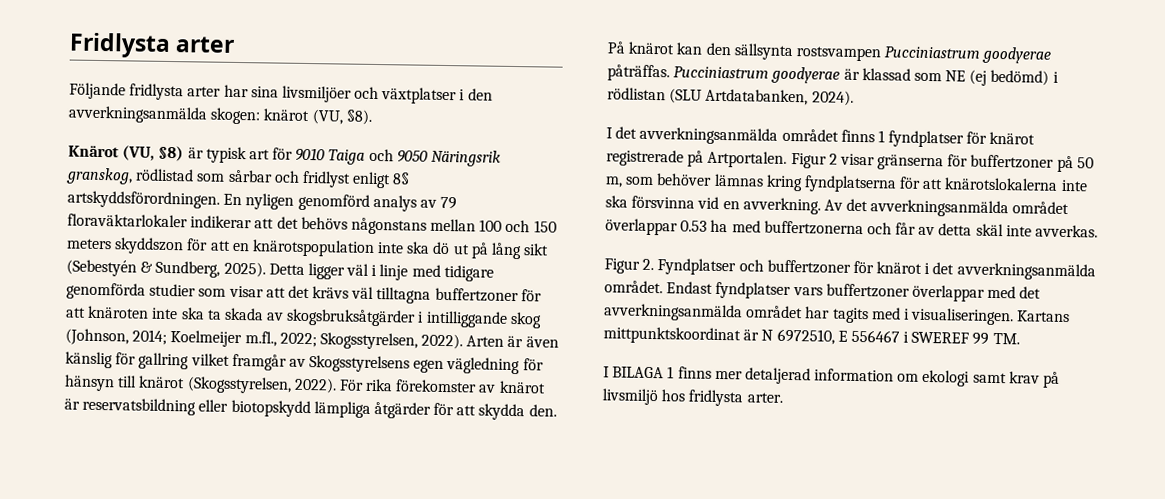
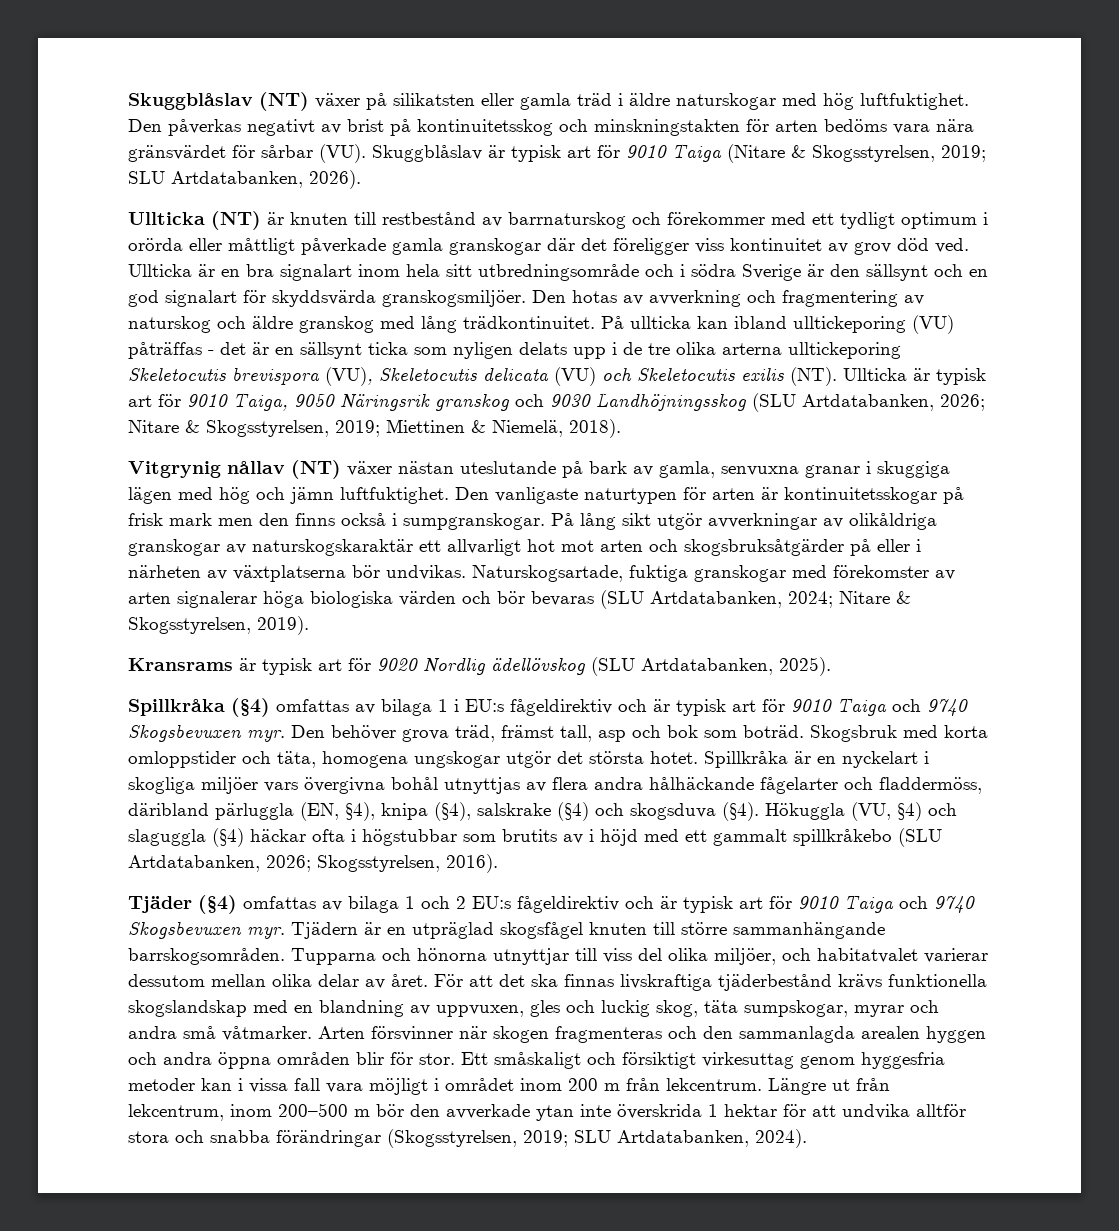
[69,32,236,59] [69,82,493,105] [68,105,372,125] [68,145,502,167] [66,167,411,189] [67,190,458,212] [67,213,557,235] [66,237,550,260] [66,259,494,282] [66,282,542,304] [65,305,542,329] [65,328,559,350] [65,351,544,375] [64,374,546,394] [64,397,557,421] [607,41,1052,64] [607,64,1059,86] [607,87,854,106] [606,126,1036,148] [606,149,1094,173] [605,173,1088,193] [605,195,1070,218] [605,218,1099,238] [604,258,1096,281] [604,280,1042,302] [603,303,1071,326] [603,326,1020,345] [603,366,1061,388] [602,388,783,407] Fridlysta arter // Följande fridlysta arter har sina livsmiljöer och växtplatser i den avverkningsanmälda skogen: knärot (VU, §8). // Knärot (VU, §8) är typisk art för 9010 Taiga och 9050 Näringsrik granskog, rödlistad som sårbar och fridlyst enligt 8§ artskyddsförordningen. En nyligen genomförd analys av 79 floraväktarlokaler indikerar att det behövs någonstans mellan 100 och 150 meters skyddszon för att en knärotspopulation inte ska dö ut på lång sikt (Sebestyén & Sundberg, 2025). Detta ligger väl i linje med tidigare genomförda studier som visar att det krävs väl tilltagna buffertzoner för att knäroten inte ska ta skada av skogsbruksåtgärder i intilliggande skog (Johnson, 2014; Koelmeijer m.fl., 2022; Skogsstyrelsen, 2022). Arten är även känslig för gallring vilket framgår av Skogsstyrelsens egen vägledning för hänsyn till knärot (Skogsstyrelsen, 2022). För rika förekomster av knärot är reservatsbildning eller biotopskydd lämpliga åtgärder för att skydda den. På knärot kan den sällsynta rostsvampen Pucciniastrum goodyerae påträffas. Pucciniastrum goodyerae är klassad som NE (ej bedömd) i rödlistan (SLU Artdatabanken, 2024). // I det avverkningsanmälda området finns 1 fyndplatser för knärot registrerade på Artportalen. Figur 2 visar gränserna för buffertzoner på 50 m, som behöver lämnas kring fyndplatserna för att knärotslokalerna inte ska försvinna vid en avverkning. Av det avverkningsanmälda området överlappar 0.53 ha med buffertzonerna och får av detta skäl inte avverkas. // Figur 2. Fyndplatser och buffertzoner för knärot i det avverkningsanmälda området. Endast fyndplatser vars buffertzoner överlappar med det avverkningsanmälda området har tagits med i visualiseringen. Kartans mittpunktskoordinat är N 6972510, E 556467 i SWEREF 99 TM. // I BILAGA 1 finns mer detaljerad information om ekologi samt krav på livsmiljö hos fridlysta arter. -> [128,92,969,111] [128,119,974,136] [128,144,986,163] [128,170,361,189] [128,211,988,230] [128,238,969,255] [128,264,988,281] [128,290,924,307] [128,315,954,334] [128,342,901,359] [128,367,986,386] [128,393,985,412] [128,419,621,438] [128,460,950,479] [128,487,964,504] [128,513,937,530] [128,539,921,556] [128,565,955,582] [128,590,911,609] [128,616,309,635] [128,657,831,676] [128,698,968,717] [128,724,988,742] [128,751,929,768] [128,777,982,794] [128,802,957,821] [128,828,942,847] [128,854,498,873] [128,895,975,914] [128,921,885,939] [128,948,988,965] [128,974,987,991] [128,1000,939,1017] [128,1026,986,1043] [128,1052,945,1069] [128,1078,890,1095] [128,1103,966,1121] [128,1129,807,1148] Skuggblåslav (NT) växer på silikatsten eller gamla träd i äldre naturskogar med hög luftfuktighet. Den påverkas negativt av brist på kontinuitetsskog och minskningstakten för arten bedöms vara nära gränsvärdet för sårbar (VU). Skuggblåslav är typisk art för 9010 Taiga (Nitare & Skogsstyrelsen, 2019; SLU Artdatabanken, 2026). // Ullticka (NT) är knuten till restbestånd av barrnaturskog och förekommer med ett tydligt optimum i orörda eller måttligt påverkade gamla granskogar där det föreligger viss kontinuitet av grov död ved. Ullticka är en bra signalart inom hela sitt utbredningsområde och i södra Sverige är den sällsynt och en god signalart för skyddsvärda granskogsmiljöer. Den hotas av avverkning och fragmentering av naturskog och äldre granskog med lång trädkontinuitet. På ullticka kan ibland ulltickeporing (VU) påträffas - det är en sällsynt ticka som nyligen delats upp i de tre olika arterna ulltickeporing Skeletocutis brevispora (VU), Skeletocutis delicata (VU) och Skeletocutis exilis (NT). Ullticka är typisk art för 9010 Taiga, 9050 Näringsrik granskog och 9030 Landhöjningsskog (SLU Artdatabanken, 2026; Nitare & Skogsstyrelsen, 2019; Miettinen & Niemelä, 2018). // Vitgrynig nållav (NT) växer nästan uteslutande på bark av gamla, senvuxna granar i skuggiga lägen med hög och jämn luftfuktighet. Den vanligaste naturtypen för arten är kontinuitetsskogar på frisk mark men den finns också i sumpgranskogar. På lång sikt utgör avverkningar av olikåldriga granskogar av naturskogskaraktär ett allvarligt hot mot arten och skogsbruksåtgärder på eller i närheten av växtplatserna bör undvikas. Naturskogsartade, fuktiga granskogar med förekomster av arten signalerar höga biologiska värden och bör bevaras (SLU Artdatabanken, 2024; Nitare & Skogsstyrelsen, 2019). // Kransrams är typisk art för 9020 Nordlig ädellövskog (SLU Artdatabanken, 2025). // Spillkråka (§4) omfattas av bilaga 1 i EU:s fågeldirektiv och är typisk art för 9010 Taiga och 9740 Skogsbevuxen myr. Den behöver grova träd, främst tall, asp och bok som boträd. Skogsbruk med korta omloppstider och täta, homogena ungskogar utgör det största hotet. Spillkråka är en nyckelart i skogliga miljöer vars övergivna bohål utnyttjas av flera andra hålhäckande fågelarter och fladdermöss, däribland pärluggla (EN, §4), knipa (§4), salskrake (§4) och skogsduva (§4). Hökuggla (VU, §4) och slaguggla (§4) häckar ofta i högstubbar som brutits av i höjd med ett gammalt spillkråkebo (SLU Artdatabanken, 2026; Skogsstyrelsen, 2016). // Tjäder (§4) omfattas av bilaga 1 och 2 EU:s fågeldirektiv och är typisk art för 9010 Taiga och 9740 Skogsbevuxen myr. Tjädern är en utpräglad skogsfågel knuten till större sammanhängande barrskogsområden. Tupparna och hönorna utnyttjar till viss del olika miljöer, och habitatvalet varierar dessutom mellan olika delar av året. För att det ska finnas livskraftiga tjäderbestånd krävs funktionella skogslandskap med en blandning av uppvuxen, gles och luckig skog, täta sumpskogar, myrar och andra små våtmarker. Arten försvinner när skogen fragmenteras och den sammanlagda arealen hyggen och andra öppna områden blir för stor. Ett småskaligt och försiktigt virkesuttag genom hyggesfria metoder kan i vissa fall vara möjligt i området inom 200 m från lekcentrum. Längre ut från lekcentrum, inom 200–500 m bör den avverkade ytan inte överskrida 1 hektar för att undvika alltför stora och snabba förändringar (Skogsstyrelsen, 2019; SLU Artdatabanken, 2024).

